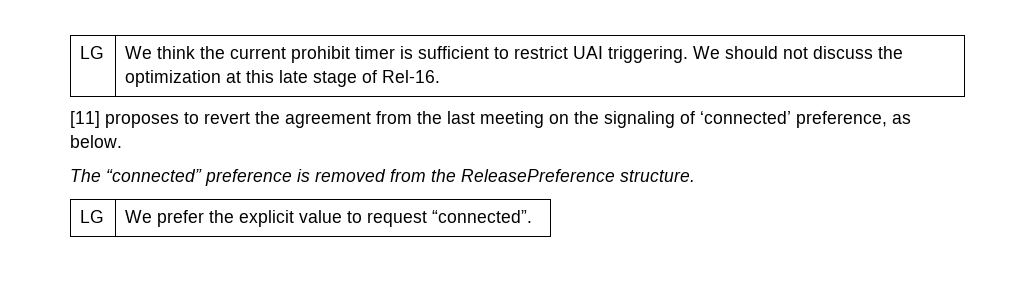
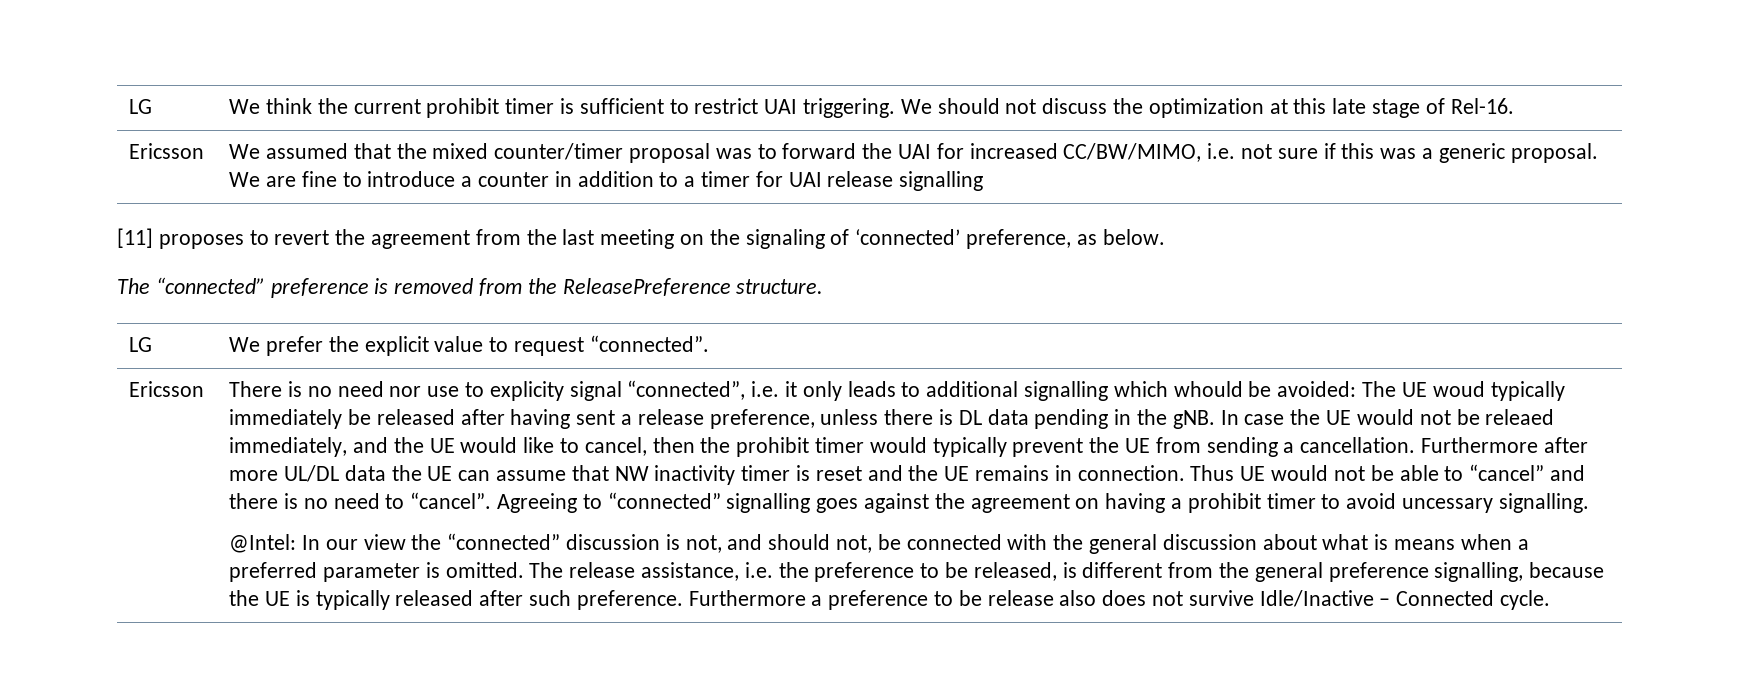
(441, 76) none -> [129,143,205,159] [229,143,1598,163] [229,171,984,191] // Ericsson | We assumed that the mixed counter/timer proposal was to forward the UAI for increased CC/BW/MIMO, i.e. not sure if this was a generic proposal. We are fine to introduce a counter in addition to a timer for UAI release signalling
(533, 216) none -> [129,381,205,397] [229,380,1565,401] [229,409,1555,429] [229,437,1588,457] [229,464,1585,485] [229,492,1589,513] [229,533,1529,554] [229,562,1605,582] [229,590,1551,610] // Ericsson | There is no need nor use to explicity signal “connected”, i.e. it only leads to additional signalling which whould be avoided: The UE woud typically immediately be released after having sent a release preference, unless there is DL data pending in the gNB. In case the UE would not be releaed immediately, and the UE would like to cancel, then the prohibit timer would typically prevent the UE from sending a cancellation. Furthermore after more UL/DL data the UE can assume that NW inactivity timer is reset and the UE remains in connection. Thus UE would not be able to “cancel” and there is no need to “cancel”. Agreeing to “connected” signalling goes against the agreement on having a prohibit timer to avoid uncessary signalling. // @Intel: In our view the “connected” discussion is not, and should not, be connected with the general discussion about what is means when a preferred parameter is omitted. The release assistance, i.e. the preference to be released, is different from the general preference signalling, because the UE is typically released after such preference. Furthermore a preference to be release also does not survive Idle/Inactive – Connected cycle.

